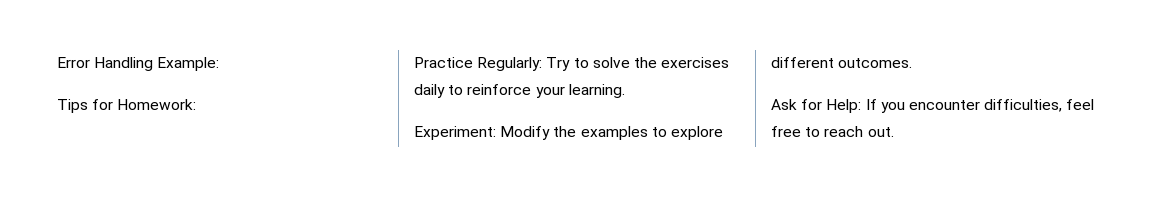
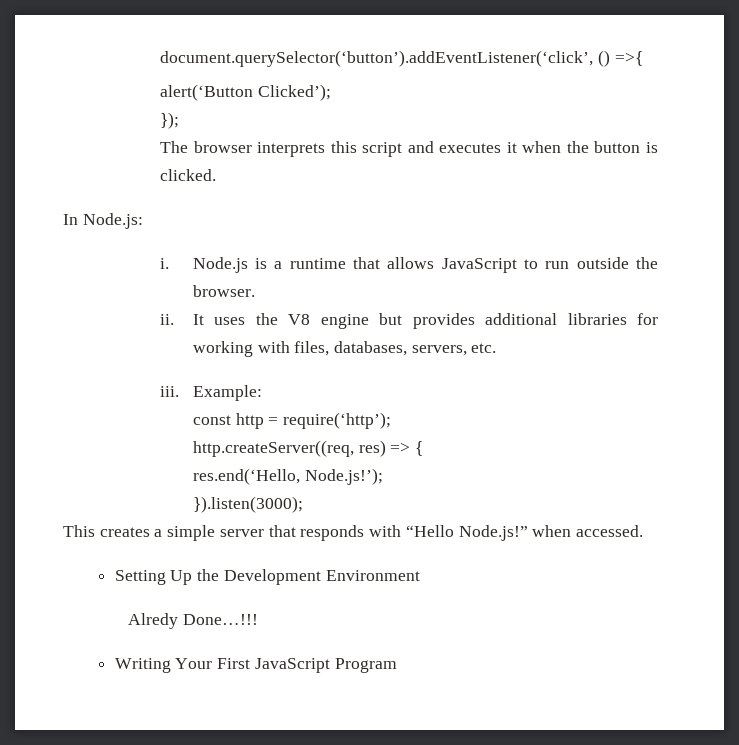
[57,57,220,71] [57,99,197,113] [414,57,730,71] [414,84,625,98] [414,126,723,140] [771,57,913,68] [771,99,1095,113] [771,126,894,137] Error Handling Example: // Tips for Homework: // Practice Regularly: Try to solve the exercises daily to reinforce your learning. // Experiment: Modify the examples to explore different outcomes. // Ask for Help: If you encounter difficulties, feel free to reach out. -> [160,50,643,67] [160,84,332,101] [160,112,180,129] [160,141,658,157] [160,169,217,181] [63,213,143,229] [160,257,658,273] [192,285,255,297] [160,313,659,329] [192,341,497,357] [160,385,262,401] [192,412,391,429] [192,440,423,457] [192,468,383,485] [192,496,303,513] [63,525,643,541] [114,569,420,585] [127,613,258,629] [114,658,397,673] document.querySelector(‘button’).addEventListener(‘click’, () =>{ // alert(‘Button Clicked’); // }); // The browser interprets this script and executes it when the button is clicked. // In Node.js: // i. Node.js is a runtime that allows JavaScript to run outside the browser. // ii. It uses the V8 engine but provides additional libraries for working with files, databases, servers, etc. // iii. Example: // const http = require(‘http’); // http.createServer((req, res) => { // res.end(‘Hello, Node.js!’); // }).listen(3000); // This creates a simple server that responds with “Hello Node.js!” when accessed. // Setting Up the Development Environment // Alredy Done…!!! // Writing Your First JavaScript Program

